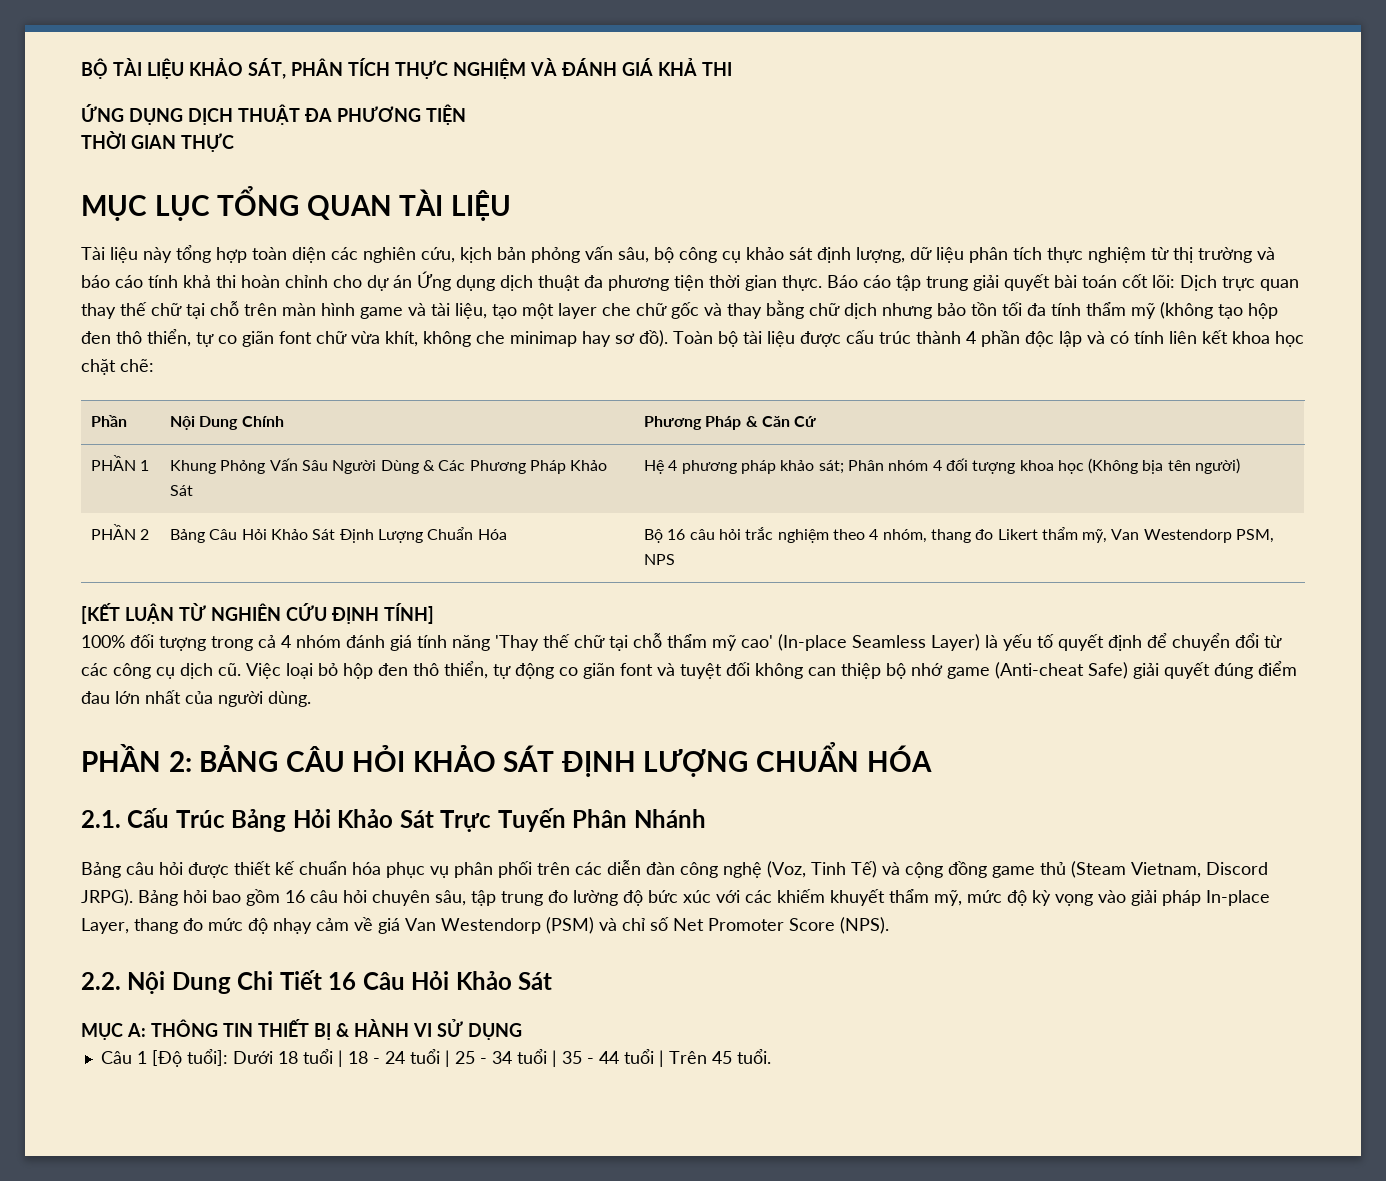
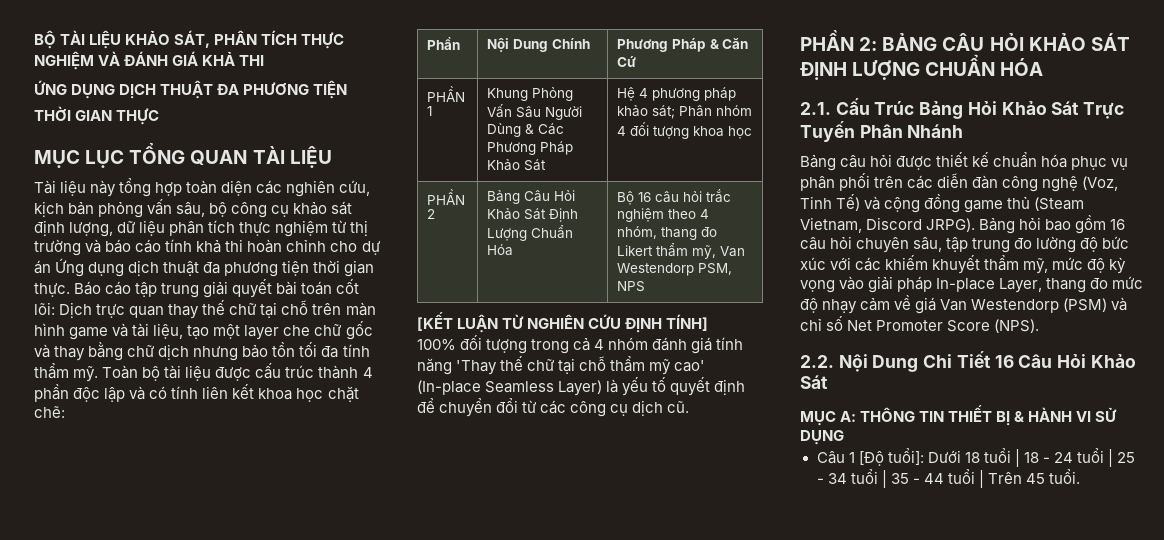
[1131,302,1278,319] [81,329,668,347] mỹ (không tạo hộp đen thô thiển, tự co giãn font chữ vừa khít, không che minimap hay sơ đồ). -> [73,366,99,382] mỹ.
[1088,458,1241,474] (Không bịa tên người) -> (753, 132) none
[246,661,1297,679] [81,690,311,707] Việc loại bỏ hộp đen thô thiển, tự động co giãn font và tuyệt đối không can thiệp bộ nhớ game (Anti-cheat Safe) giải quyết đúng điểm đau lớn nhất của người dùng. -> (690, 407) none

